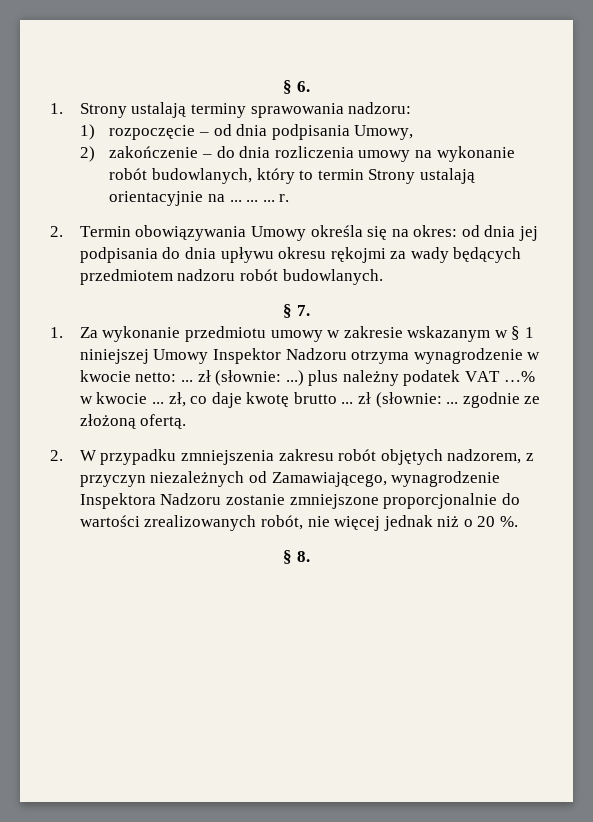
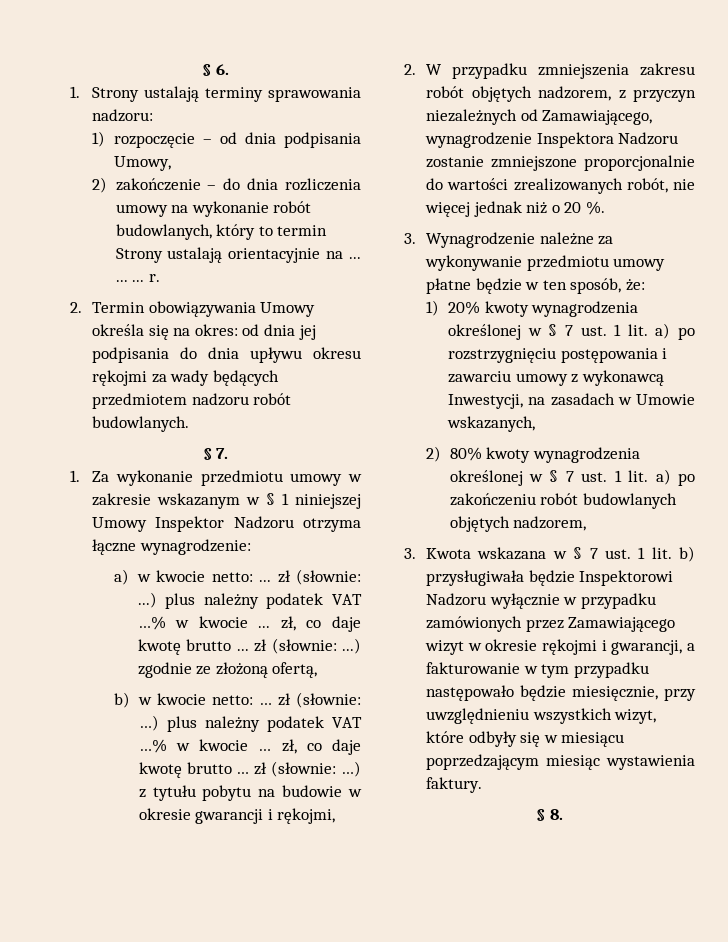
[413,348,523,364] wynagrodzenie -> [92,539,251,555] [114,569,130,585] łączne wynagrodzenie: // a)
[446,402,459,404] ... -> [341,638,361,654] ...)
[140,414,187,429] ofertą. -> [272,662,318,678] [114,692,361,708] [138,715,362,732] [138,739,361,755] [138,761,361,778] [138,785,362,801] [138,808,336,824] ofertą, // b) w kwocie netto: … zł (słownie: …) plus należny podatek VAT …% w kwocie … zł, co daje kwotę brutto … zł (słownie: …) z tytułu pobytu na budowie w okresie gwarancji i rękojmi,
(519, 521) none -> [404,232,614,248] [425,255,666,271] [426,278,646,294] [426,300,639,317] [448,323,695,340] [448,348,668,363] [448,370,664,386] [448,393,695,409] [447,416,536,432] [426,446,640,463] [449,469,695,486] [449,493,677,509] [449,516,587,532] [404,546,695,562] [426,570,674,586] [426,593,656,609] [426,616,676,632] [425,639,695,655] [426,662,649,678] [426,685,696,701] [426,708,657,724] [426,731,625,747] [426,754,695,770] [426,777,483,793] // 3. Wynagrodzenie należne za wykonywanie przedmiotu umowy płatne będzie w ten sposób, że: // 1) 20% kwoty wynagrodzenia określonej w § 7 ust. 1 lit. a) po rozstrzygnięciu postępowania i zawarciu umowy z wykonawcą Inwestycji, na zasadach w Umowie wskazanych, // 2) 80% kwoty wynagrodzenia określonej w § 7 ust. 1 lit. a) po zakończeniu robót budowlanych objętych nadzorem, // 3. Kwota wskazana w § 7 ust. 1 lit. b) przysługiwała będzie Inspektorowi Nadzoru wyłącznie w przypadku zamówionych przez Zamawiającego wizyt w okresie rękojmi i gwarancji, a fakturowanie w tym przypadku następowało będzie miesięcznie, przy uwzględnieniu wszystkich wizyt, które odbyły się w miesiącu poprzedzającym miesiąc wystawienia faktury.

